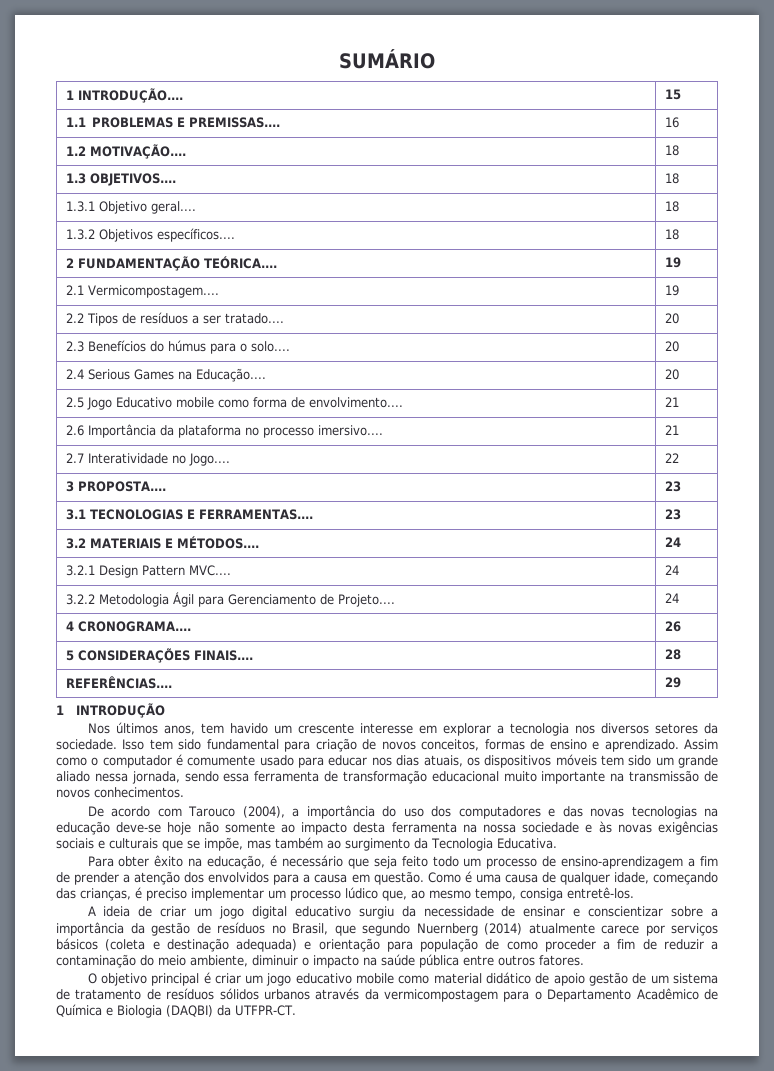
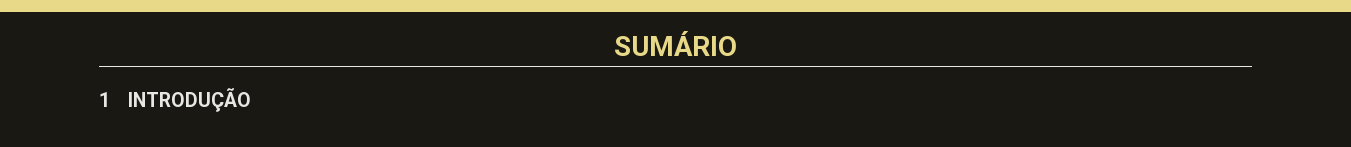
[65,88,183,103] [664,89,681,100] [65,117,281,128] [664,117,679,128] [65,144,186,159] [664,145,679,156] [65,173,176,186] [664,173,679,184] [65,201,196,214] [664,201,679,212] [65,228,235,242] [664,229,679,240] [65,256,277,271] [664,257,681,268] [65,285,219,298] [664,285,679,296] [65,312,284,326] [664,313,679,324] [65,340,290,354] [664,341,679,352] [65,368,266,382] [664,369,679,380] [65,397,403,410] [664,397,679,407] [65,424,383,438] [664,425,679,435] [65,453,230,466] [664,453,679,463] [65,481,166,492] [664,481,681,492] [65,509,313,520] [664,509,681,520] [65,536,259,549] [664,537,681,547] [65,565,231,578] [664,565,679,575] [65,592,395,607] [664,593,679,603] [65,621,191,632] [664,621,681,632] [65,648,253,663] [664,649,681,660] [65,676,172,689] [664,677,681,688] [56,703,165,718] [87,722,719,736] [56,738,718,752] [56,754,719,768] [56,770,718,784] [56,787,184,798] [87,805,718,819] [56,821,718,835] [56,837,557,851] [87,855,718,869] [56,871,718,885] [56,887,634,901] [87,906,719,919] [56,922,718,936] [56,938,718,952] [56,954,584,968] [87,972,718,986] [56,988,718,1002] [56,1004,296,1018] // 1 INTRODUÇÃO.... | 15 // 1.1 PROBLEMAS E PREMISSAS.... | 16 // 1.2 MOTIVAÇÃO.... | 18 // 1.3 OBJETIVOS.... | 18 // 1.3.1 Objetivo geral.... | 18 // 1.3.2 Objetivos específicos.... | 18 // 2 FUNDAMENTAÇÃO TEÓRICA.... | 19 // 2.1 Vermicompostagem.... | 19 // 2.2 Tipos de resíduos a ser tratado.... | 20 // 2.3 Benefícios do húmus para o solo.... | 20 // 2.4 Serious Games na Educação.... | 20 // 2.5 Jogo Educativo mobile como forma de envolvimento.... | 21 // 2.6 Importância da plataforma no processo imersivo.... | 21 // 2.7 Interatividade no Jogo.... | 22 // 3 PROPOSTA.... | 23 // 3.1 TECNOLOGIAS E FERRAMENTAS.... | 23 // 3.2 MATERIAIS E MÉTODOS.... | 24 // 3.2.1 Design Pattern MVC.... | 24 // 3.2.2 Metodologia Ágil para Gerenciamento de Projeto.... | 24 // 4 CRONOGRAMA.... | 26 // 5 CONSIDERAÇÕES FINAIS.... | 28 // REFERÊNCIAS.... | 29 // 1 INTRODUÇÃO // Nos últimos anos, tem havido um crescente interesse em explorar a tecnologia nos diversos setores da sociedade. Isso tem sido fundamental para criação de novos conceitos, formas de ensino e aprendizado. Assim como o computador é comumente usado para educar nos dias atuais, os dispositivos móveis tem sido um grande aliado nessa jornada, sendo essa ferramenta de transformação educacional muito importante na transmissão de novos conhecimentos. // De acordo com Tarouco (2004), a importância do uso dos computadores e das novas tecnologias na educação deve-se hoje não somente ao impacto desta ferramenta na nossa sociedade e às novas exigências sociais e culturais que se impõe, mas também ao surgimento da Tecnologia Educativa. // Para obter êxito na educação, é necessário que seja feito todo um processo de ensino-aprendizagem a fim de prender a atenção dos envolvidos para a causa em questão. Como é uma causa de qualquer idade, começando das crianças, é preciso implementar um processo lúdico que, ao mesmo tempo, consiga entretê-los. // A ideia de criar um jogo digital educativo surgiu da necessidade de ensinar e conscientizar sobre a importância da gestão de resíduos no Brasil, que segundo Nuernberg (2014) atualmente carece por serviços básicos (coleta e destinação adequada) e orientação para população de como proceder a fim de reduzir a contaminação do meio ambiente, diminuir o impacto na saúde pública entre outros fatores. // O objetivo principal é criar um jogo educativo mobile como material didático de apoio gestão de um sistema de tratamento de resíduos sólidos urbanos através da vermicompostagem para o Departamento Acadêmico de Química e Biologia (DAQBI) da UTFPR-CT. -> [99,88,252,112] // 1 INTRODUÇÃO

